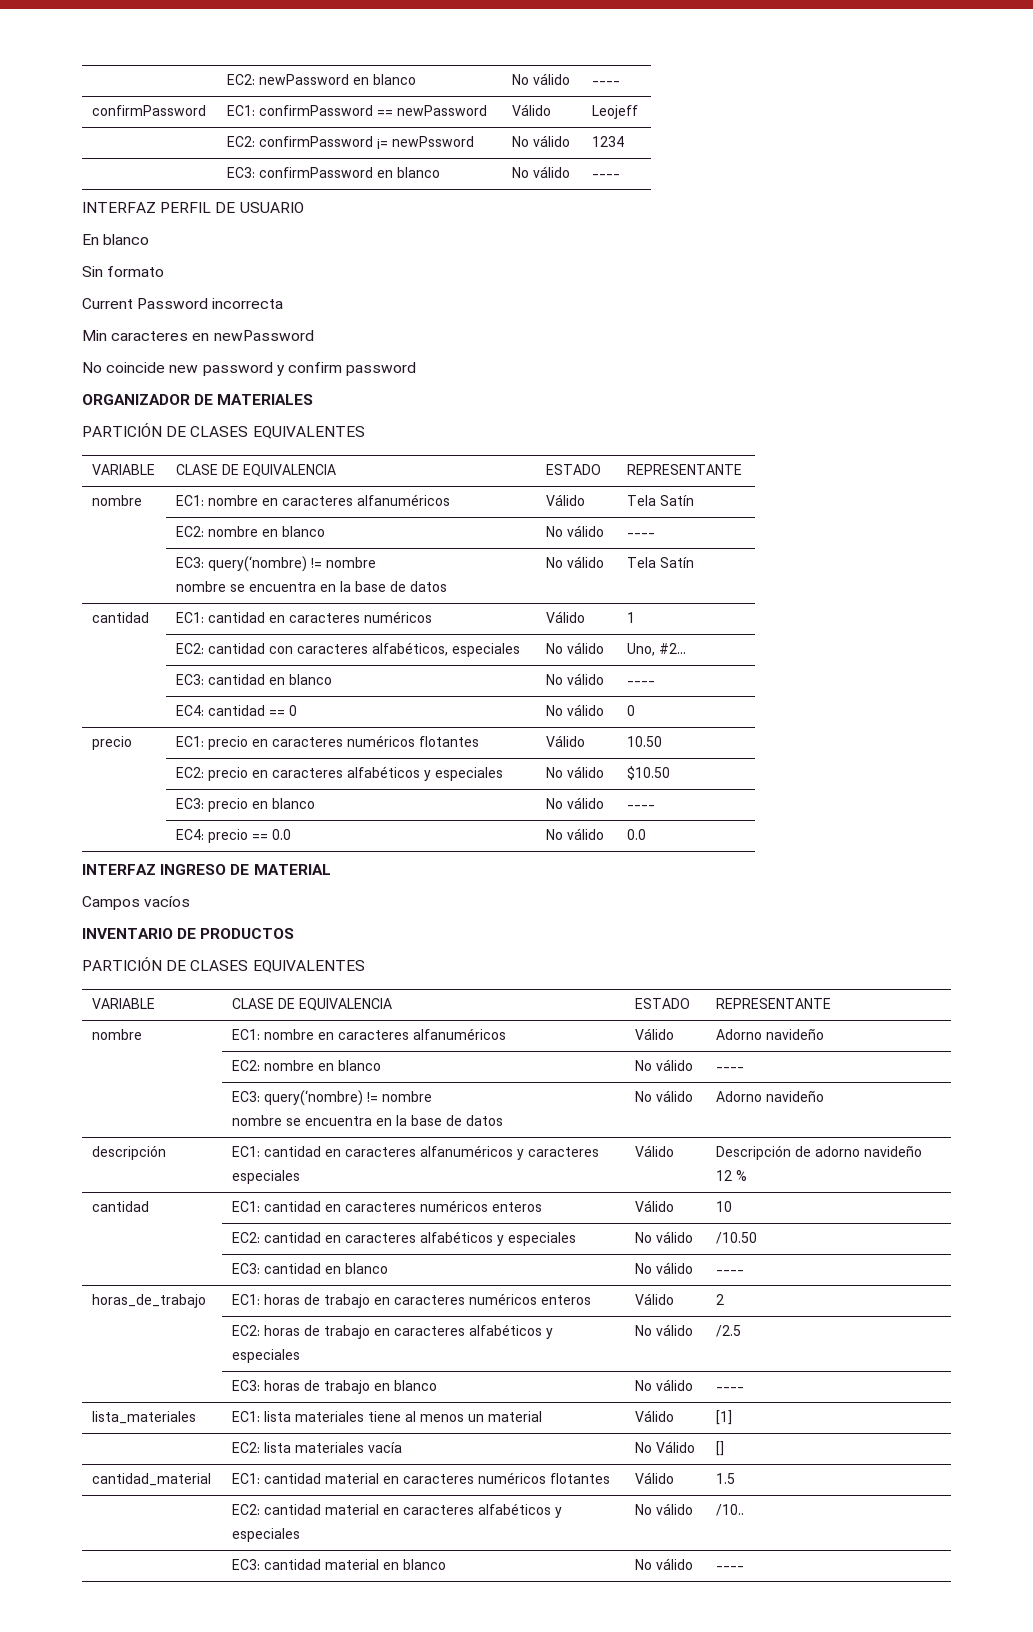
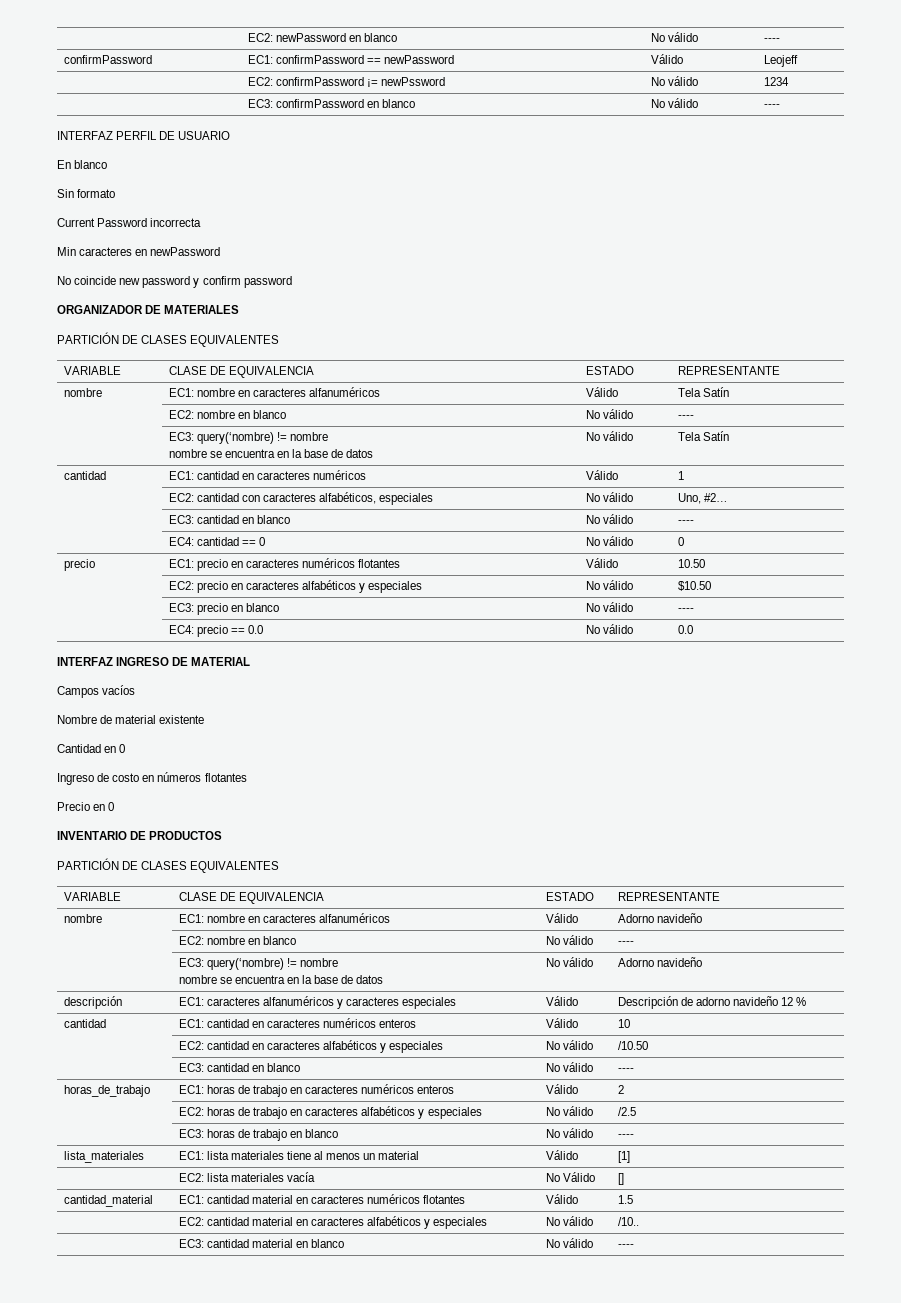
(191, 901) none -> [57,715,205,724] [57,744,126,753] [57,772,247,785] [57,802,115,811] // Nombre de material existente // Cantidad en 0 // Ingreso de costo en números flotantes // Precio en 0
[264,1146,342,1157] cantidad en -> (204, 1001) none

